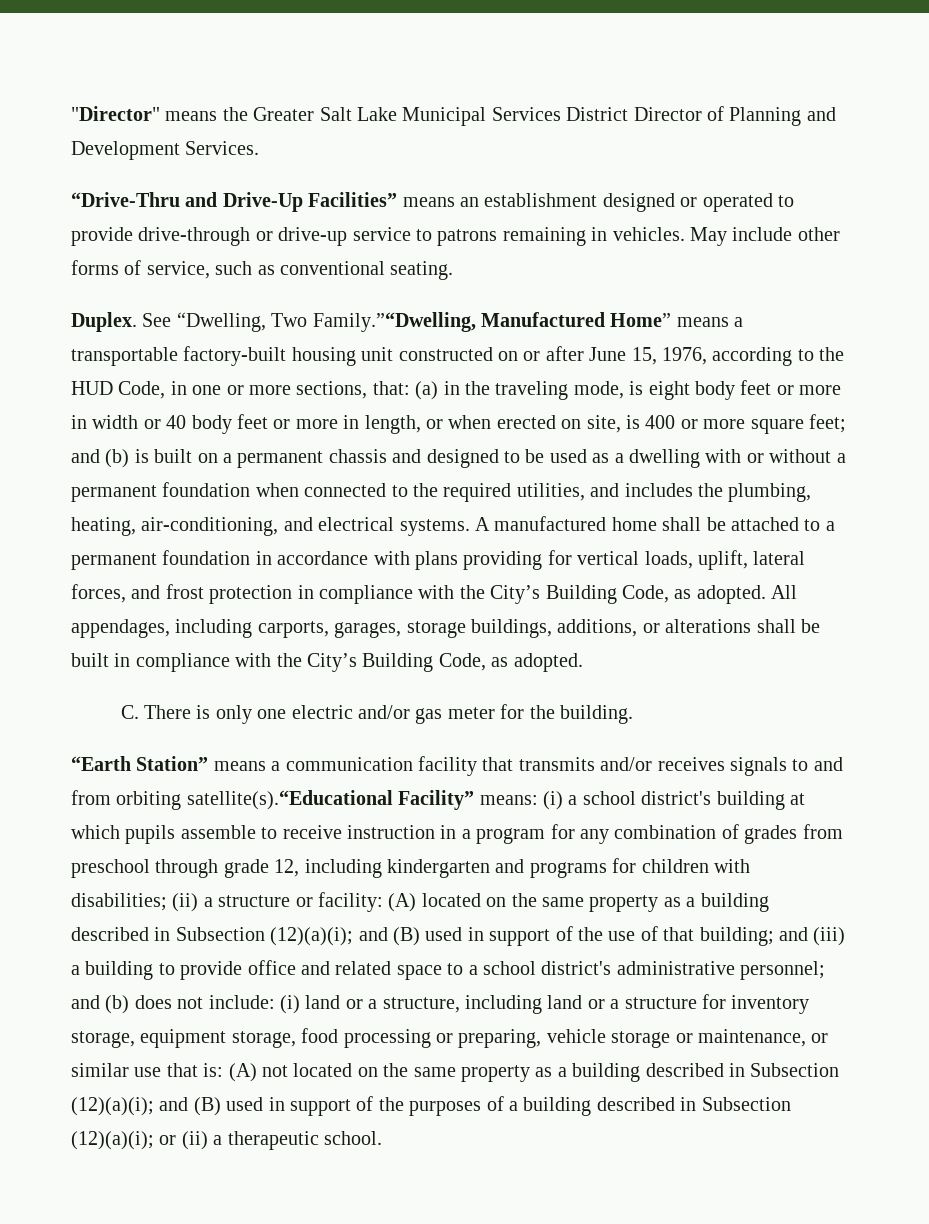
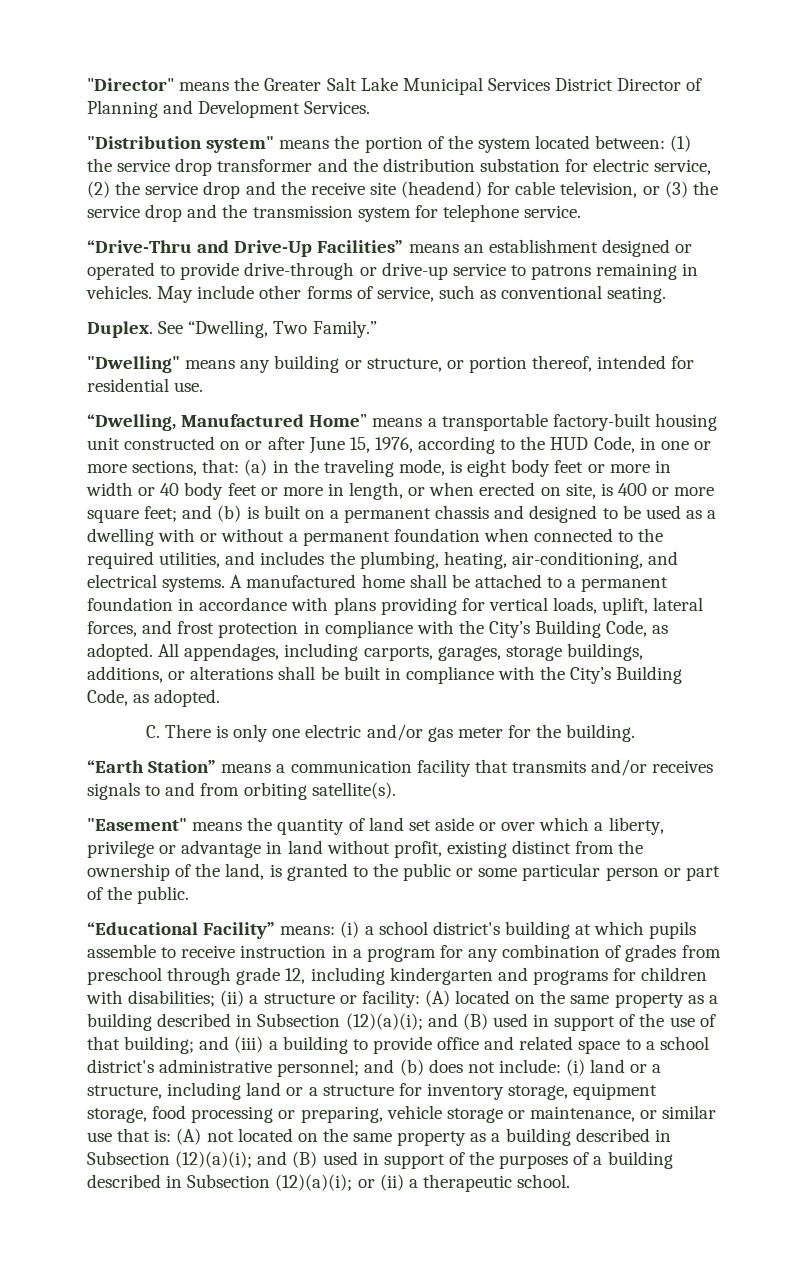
(260, 148) none -> [87,135,692,153] [87,158,712,176] [87,181,718,199] [87,204,582,222] // "Distribution system" means the portion of the system located between: (1) the service drop transformer and the distribution substation for electric service, (2) the service drop and the receive site (headend) for cable television, or (3) the service drop and the transmission system for telephone service.
[312,312,476,332] Family.”“Dwelling, -> [312,320,377,338] [87,355,695,373] [87,378,204,392] [87,414,176,431] Family.” // "Dwelling" means any building or structure, or portion thereof, intended for residential use. // “Dwelling,
[186,790,393,810] satellite(s).“Educational -> [311,782,396,799] [87,817,664,835] [87,840,644,858] [87,863,720,881] [87,886,190,904] [87,922,198,935] satellite(s). // "Easement" means the quantity of land set aside or over which a liberty, privilege or advantage in land without profit, existing distinct from the ownership of the land, is granted to the public or some particular person or part of the public. // “Educational

